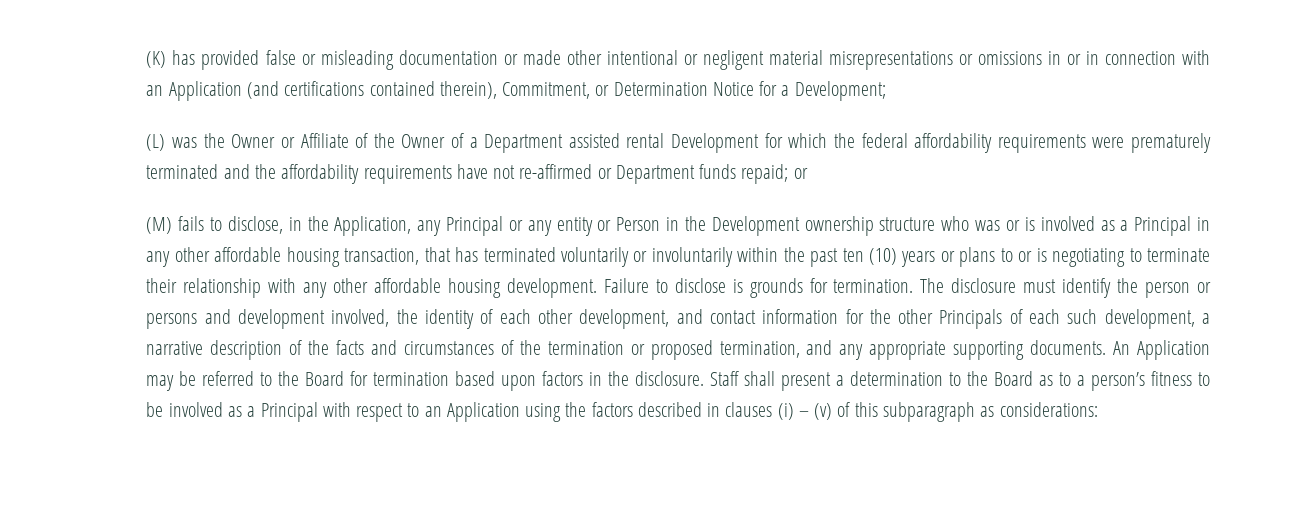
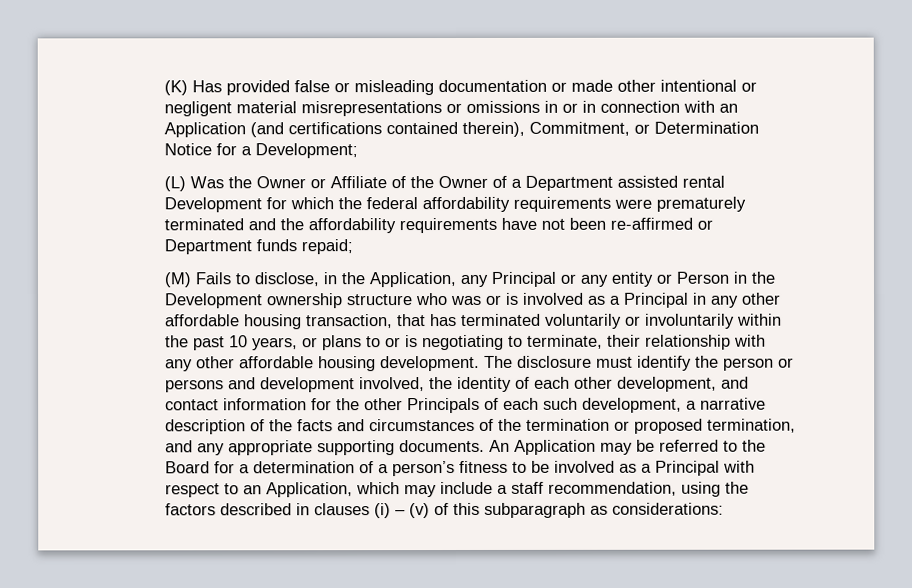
[172,50,196,65] has -> [192,80,223,93] Has
[172,137,198,148] was -> [190,176,225,189] Was
(516, 172) none -> [569,217,607,230] been
[793,168,808,179] or -> (354, 247) none
[178,216,205,231] fails -> [195,272,232,285] Fails
[842,248,936,267] ten (10) years -> [229,335,299,351] 10 years,
[1146,248,1210,262] terminate -> [527,334,604,349] terminate,
[603,278,914,298] Failure to disclose is grounds for termination. -> (481, 363) none
[373,371,1072,391] termination based upon factors in the disclosure. Staff shall present a determination to the Board as to -> [239,461,375,474] a determination of
[446,402,520,422] Application -> [266,481,678,498] Application, which may include a staff recommendation,

